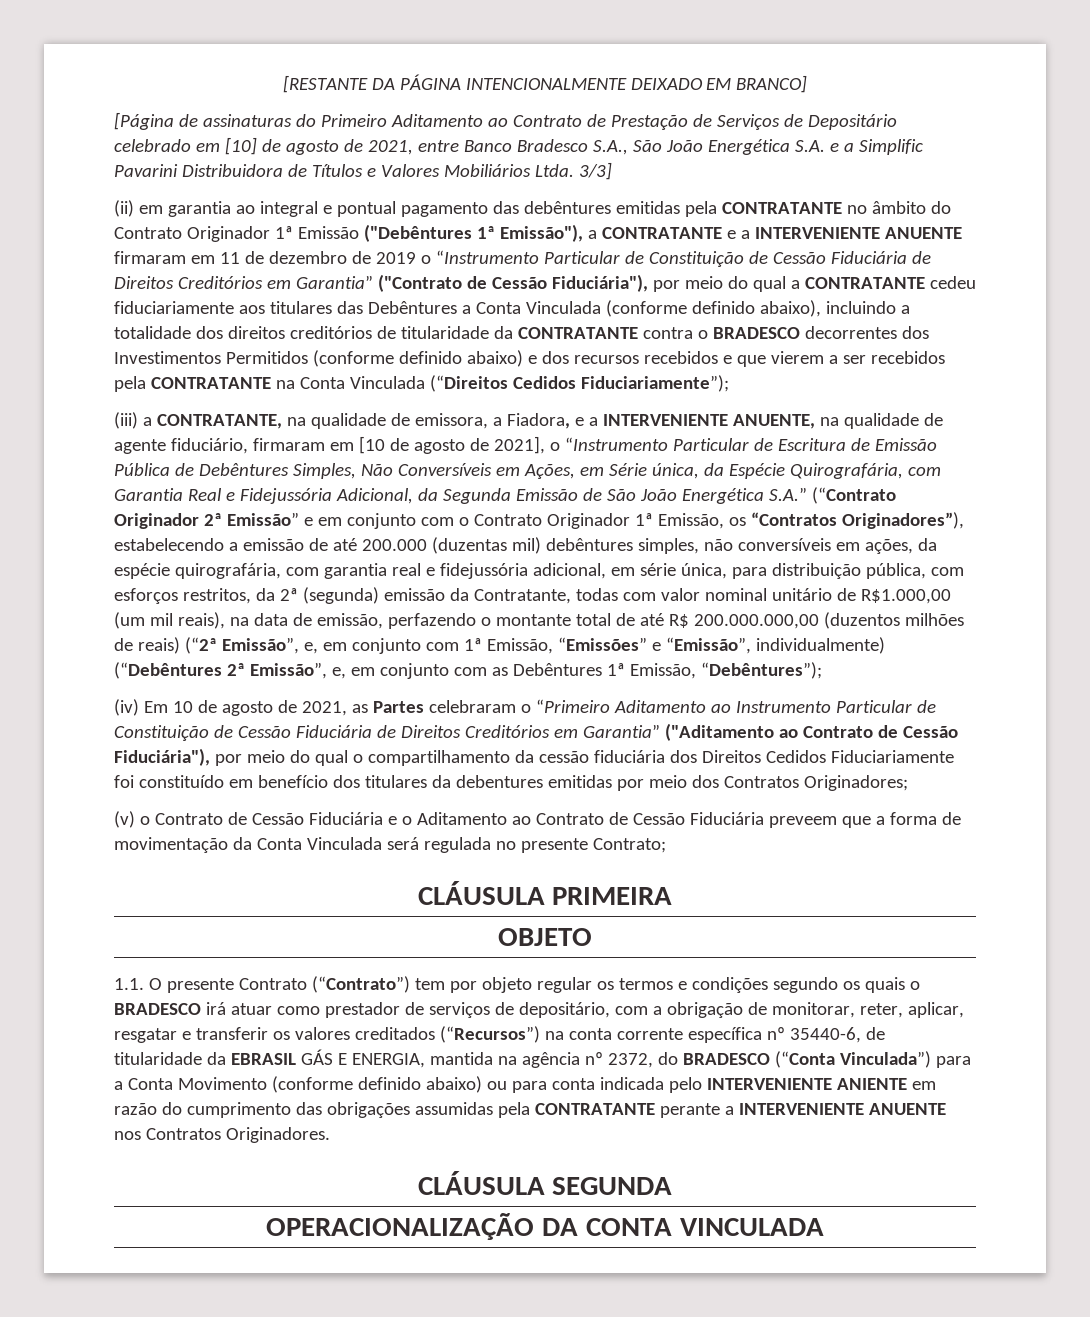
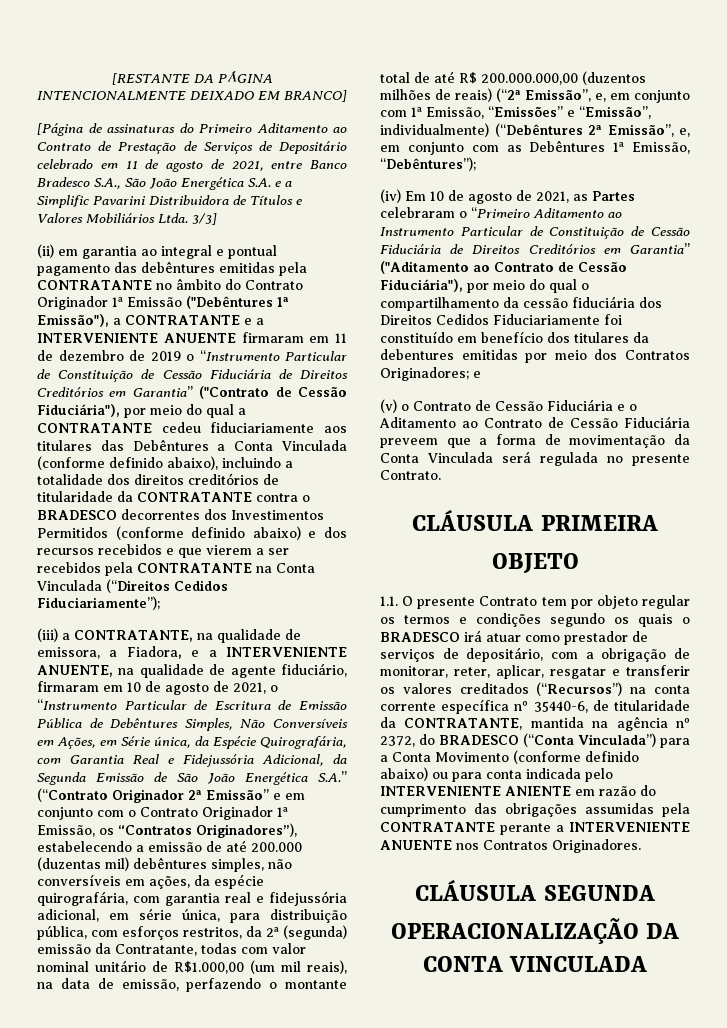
[224,137,257,155] [10] -> [125,161,138,169] 11
[358,436,545,454] [10 de agosto de 2021], -> [127,681,266,695] 10 de agosto de 2021,
(908, 783) none -> [473,371,481,378] e
[592,838,666,853] Contrato; -> [380,470,441,480] Contrato.
[311,976,410,993] (“Contrato”) -> (538, 601) none
[230,1049,425,1068] EBRASIL GÁS E ENERGIA, -> [404,718,523,730] CONTRATANTE,

